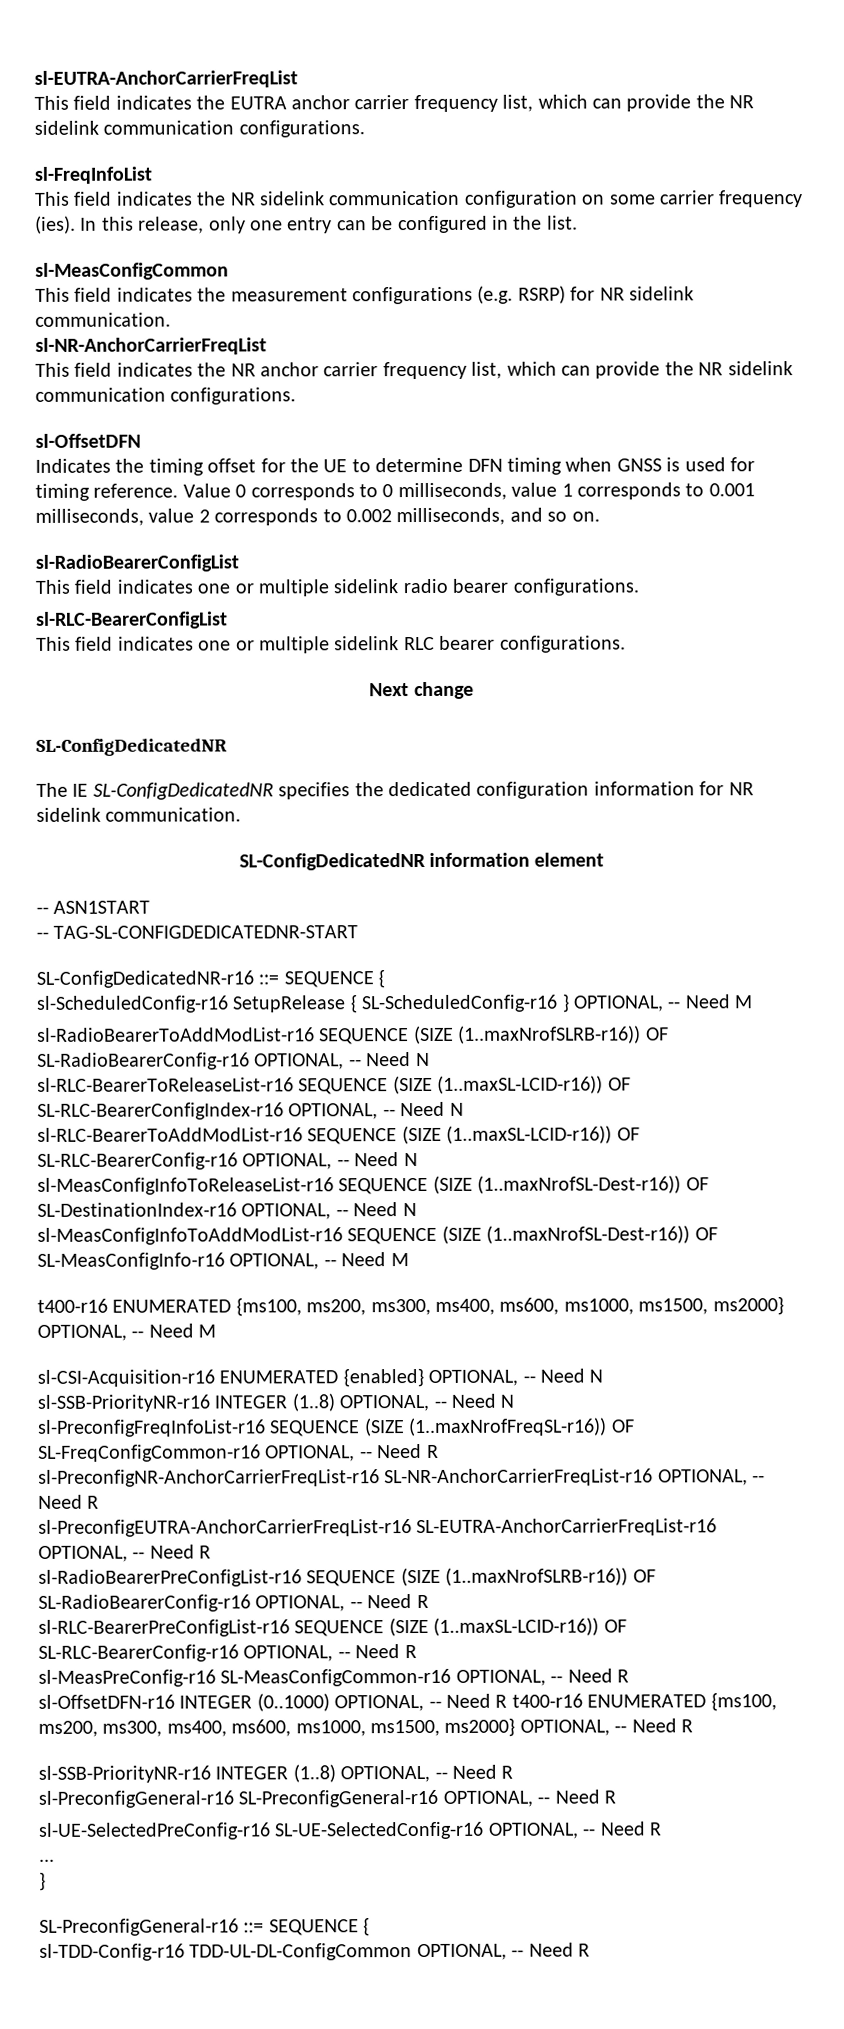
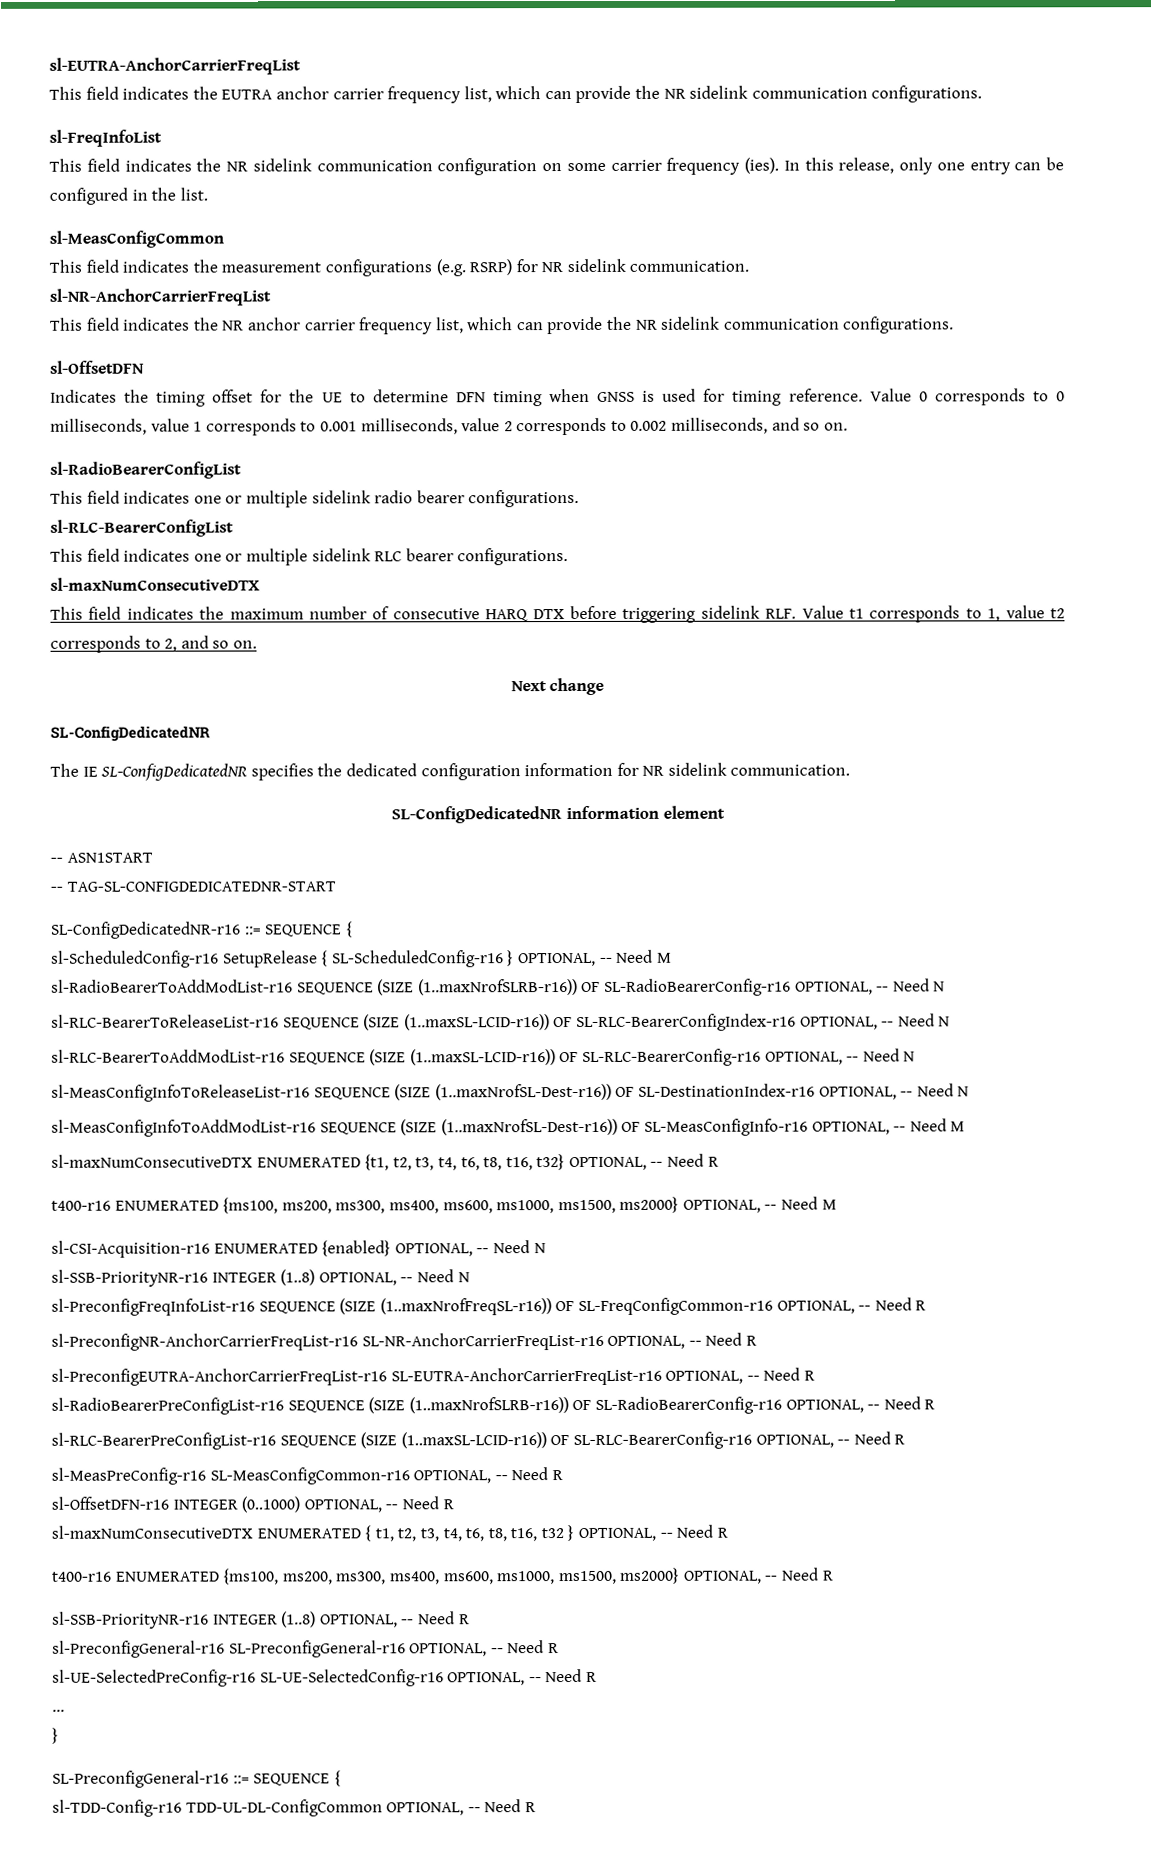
(626, 644) none -> [50,577,260,591] [50,605,1065,623] [50,635,257,653] // sl-maxNumConsecutiveDTX // This field indicates the maximum number of consecutive HARQ DTX before triggering sidelink RLF. Value t1 corresponds to 1, value t2 corresponds to 2, and so on.
(409, 1260) none -> [51,1153,719,1171] // sl-maxNumConsecutiveDTX ENUMERATED {t1, t2, t3, t4, t6, t8, t16, t32} OPTIONAL, -- Need R
(508, 1701) none -> [51,1524,728,1542] // sl-maxNumConsecutiveDTX ENUMERATED { t1, t2, t3, t4, t6, t8, t16, t32 } OPTIONAL, -- Need R //

